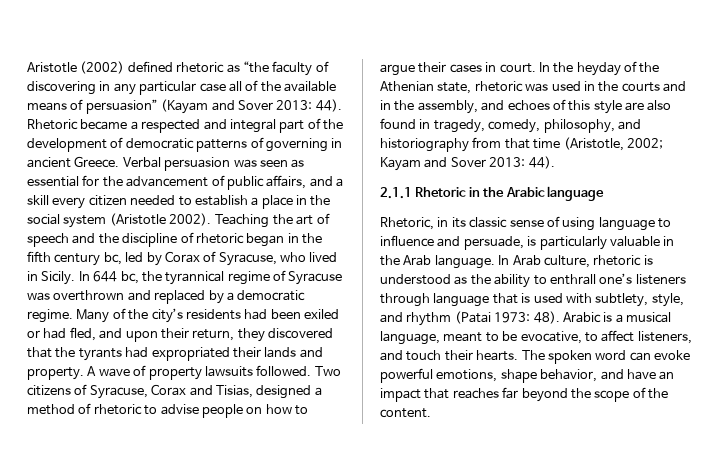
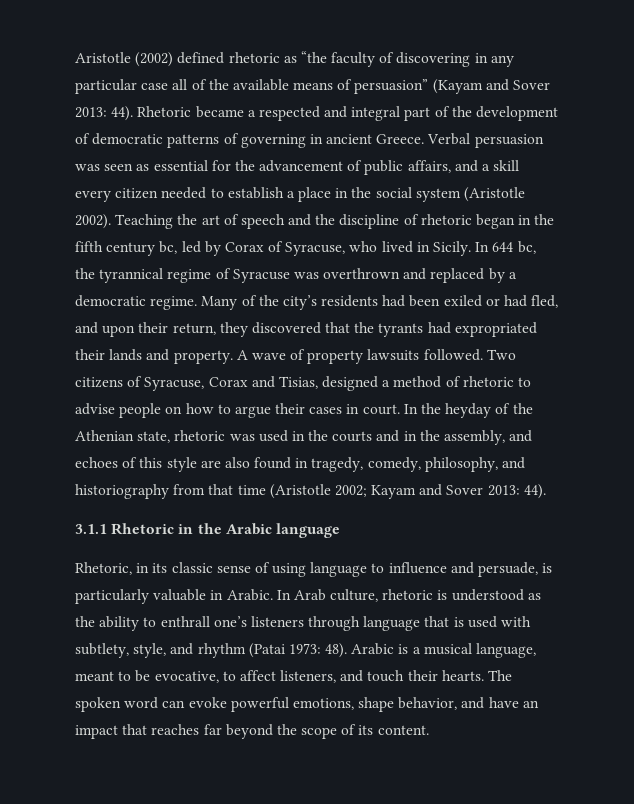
[563,137,624,151] (Aristotle, -> [269,484,331,499] (Aristotle
[380,187,412,199] 2.1.1 -> [75,524,107,534] 3.1.1
[380,255,495,269] the Arab language. -> [226,589,273,601] Arabic.
[648,388,668,399] the -> [358,725,374,735] its

